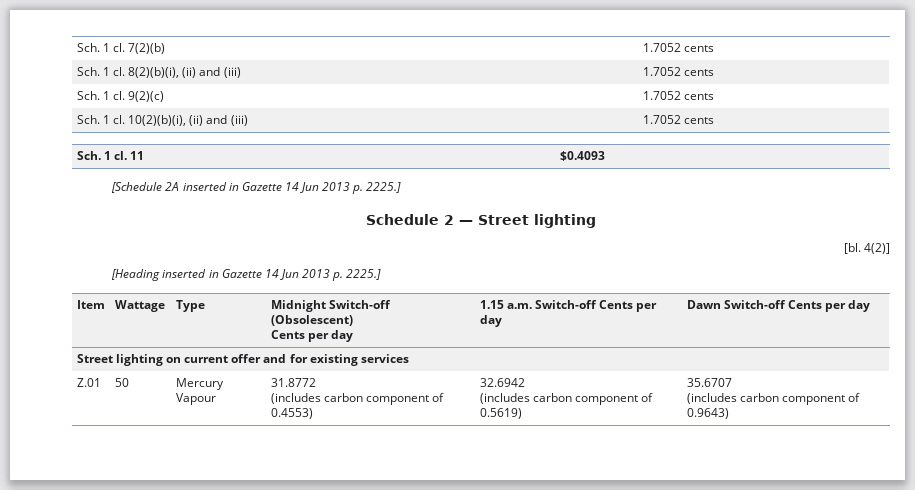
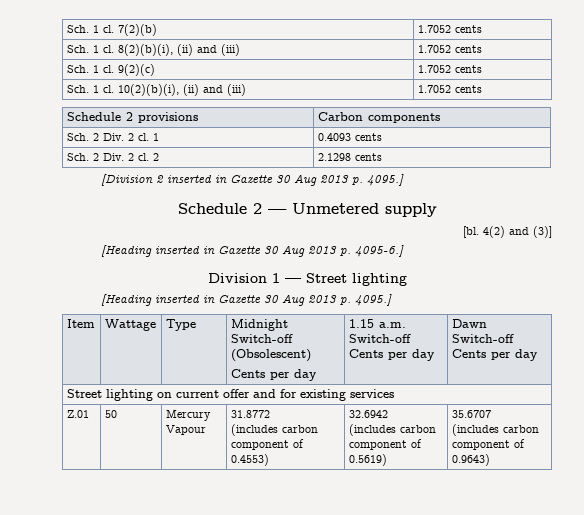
[76,151,145,160] [559,151,605,161] [111,182,402,194] Sch. 1 cl. 11 | $0.4093 // [Schedule 2A inserted in Gazette 14 Jun 2013 p. 2225.] -> [66,112,198,123] [317,112,440,123] [66,133,159,141] [317,133,382,141] [66,153,159,161] [317,153,382,161] [101,174,405,186] Schedule 2 provisions | Carbon components // Sch. 2 Div. 2 cl. 1 | 0.4093 cents // Sch. 2 Div. 2 cl. 2 | 2.1298 cents // [Division 2 inserted in Gazette 30 Aug 2013 p. 4095.]
[478,214,596,228] Street lighting -> [291,203,437,217] Unmetered supply
[864,243,890,254] [111,269,382,281] 4(2)] // [Heading inserted in Gazette 14 Jun 2013 p. 2225.] -> [483,226,552,238] [101,245,405,257] [207,273,407,286] [101,294,393,306] 4(2) and (3)] // [Heading inserted in Gazette 30 Aug 2013 p. 4095-6.] // Division 1 — Street lighting // [Heading inserted in Gazette 30 Aug 2013 p. 4095.]

